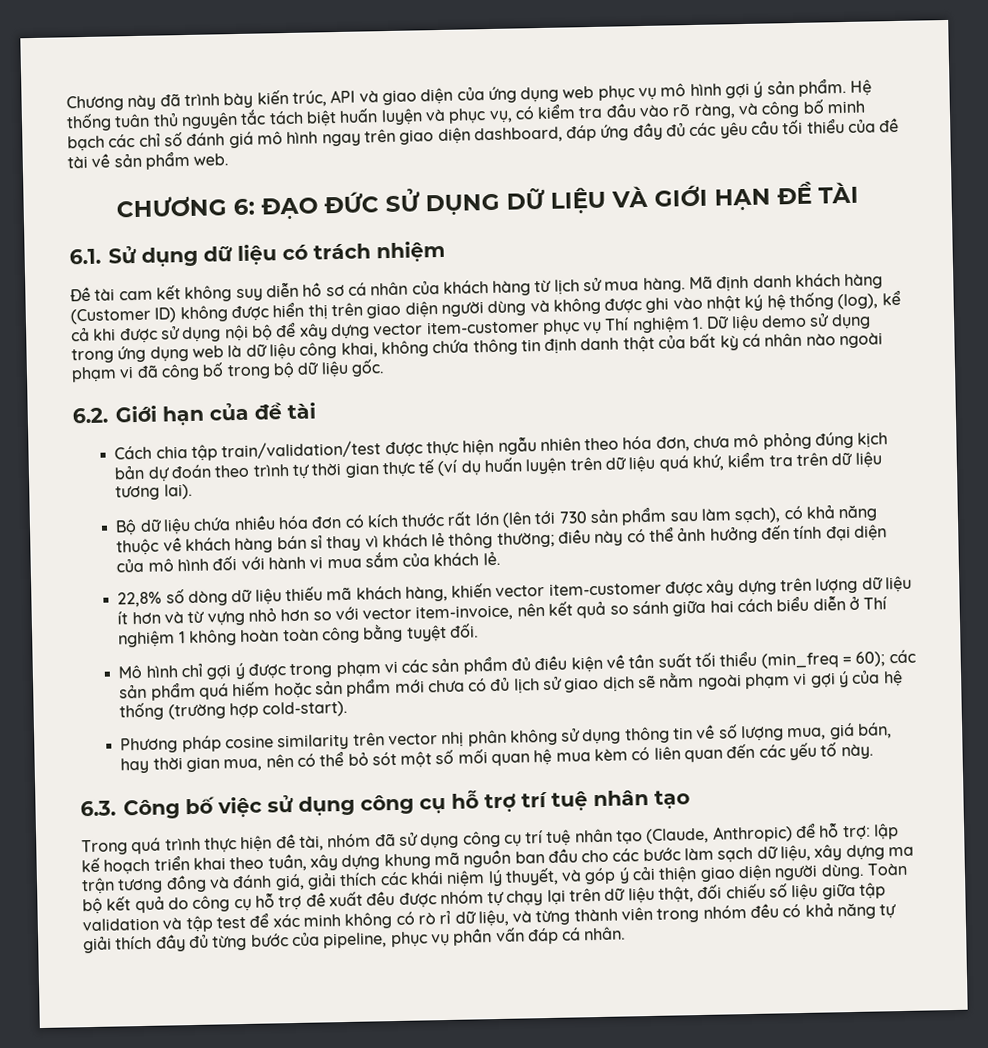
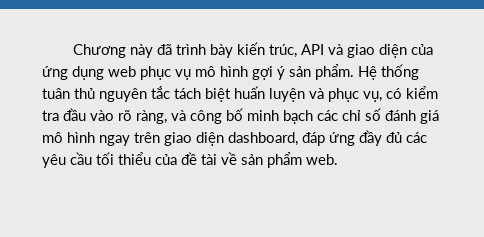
[116,181,859,220] [69,240,446,267] [70,273,884,303] [70,289,901,325] [71,312,871,344] [71,332,884,364] [71,359,385,383] [72,402,316,426] [114,431,889,461] [114,451,882,482] [115,483,193,501] [115,504,879,536] [116,524,887,556] [116,550,501,573] [117,575,913,608] [117,595,888,626] [118,623,479,648] [118,649,916,680] [119,669,903,701] [119,700,349,721] [120,722,893,754] [120,742,874,774] [80,790,690,820] [81,822,900,856] [81,844,915,875] [81,862,909,895] [82,882,887,915] [82,902,897,933] [83,926,627,954] // CHƯƠNG 6: ĐẠO ĐỨC SỬ DỤNG DỮ LIỆU VÀ GIỚI HẠN ĐỀ TÀI // 6.1. Sử dụng dữ liệu có trách nhiệm // Đề tài cam kết không suy diễn hồ sơ cá nhân của khách hàng từ lịch sử mua hàng. Mã định danh khách hàng (Customer ID) không được hiển thị trên giao diện người dùng và không được ghi vào nhật ký hệ thống (log), kể cả khi được sử dụng nội bộ để xây dựng vector item-customer phục vụ Thí nghiệm 1. Dữ liệu demo sử dụng trong ứng dụng web là dữ liệu công khai, không chứa thông tin định danh thật của bất kỳ cá nhân nào ngoài phạm vi đã công bố trong bộ dữ liệu gốc. // 6.2. Giới hạn của đề tài // Cách chia tập train/validation/test được thực hiện ngẫu nhiên theo hóa đơn, chưa mô phỏng đúng kịch bản dự đoán theo trình tự thời gian thực tế (ví dụ huấn luyện trên dữ liệu quá khứ, kiểm tra trên dữ liệu tương lai). // Bộ dữ liệu chứa nhiều hóa đơn có kích thước rất lớn (lên tới 730 sản phẩm sau làm sạch), có khả năng thuộc về khách hàng bán sỉ thay vì khách lẻ thông thường; điều này có thể ảnh hưởng đến tính đại diện của mô hình đối với hành vi mua sắm của khách lẻ. // 22,8% số dòng dữ liệu thiếu mã khách hàng, khiến vector item-customer được xây dựng trên lượng dữ liệu ít hơn và từ vựng nhỏ hơn so với vector item-invoice, nên kết quả so sánh giữa hai cách biểu diễn ở Thí nghiệm 1 không hoàn toàn công bằng tuyệt đối. // Mô hình chỉ gợi ý được trong phạm vi các sản phẩm đủ điều kiện về tần suất tối thiểu (min_freq = 60); các sản phẩm quá hiếm hoặc sản phẩm mới chưa có đủ lịch sử giao dịch sẽ nằm ngoài phạm vi gợi ý của hệ thống (trường hợp cold-start). // Phương pháp cosine similarity trên vector nhị phân không sử dụng thông tin về số lượng mua, giá bán, hay thời gian mua, nên có thể bỏ sót một số mối quan hệ mua kèm có liên quan đến các yếu tố này. // 6.3. Công bố việc sử dụng công cụ hỗ trợ trí tuệ nhân tạo // Trong quá trình thực hiện đề tài, nhóm đã sử dụng công cụ trí tuệ nhân tạo (Claude, Anthropic) để hỗ trợ: lập kế hoạch triển khai theo tuần, xây dựng khung mã nguồn ban đầu cho các bước làm sạch dữ liệu, xây dựng ma trận tương đồng và đánh giá, giải thích các khái niệm lý thuyết, và góp ý cải thiện giao diện người dùng. Toàn bộ kết quả do công cụ hỗ trợ đề xuất đều được nhóm tự chạy lại trên dữ liệu thật, đối chiếu số liệu giữa tập validation và tập test để xác minh không có rò rỉ dữ liệu, và từng thành viên trong nhóm đều có khả năng tự giải thích đầy đủ từng bước của pipeline, phục vụ phần vấn đáp cá nhân. -> (338, 159) none

